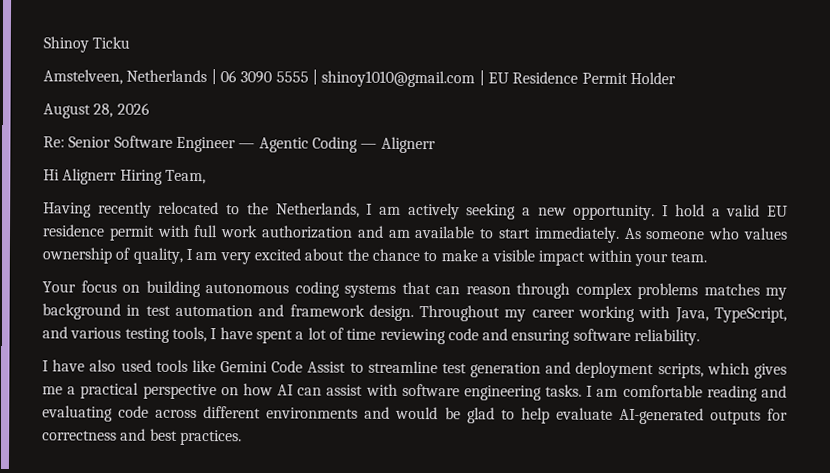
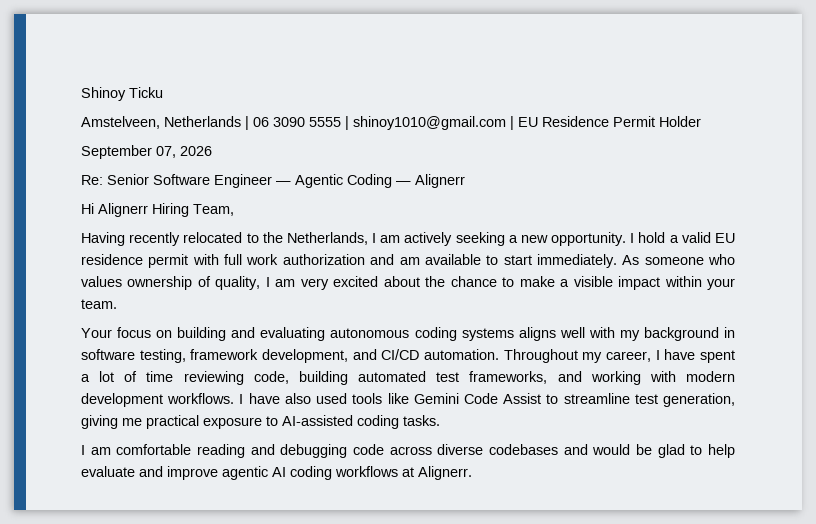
[43,103,114,119] August 28, -> [81,145,176,159] September 07,
(201, 289) none -> [231,327,326,341] and evaluating
[401,281,787,300] [42,303,787,323] [42,326,207,343] that can reason through complex problems matches my background in test automation and framework design. Throughout my career working with Java, TypeScript, and various testing tools, -> [518,327,735,341] [81,349,652,363] aligns well with my background in software testing, framework development, and CI/CD automation. Throughout my career,
[447,328,701,346] code and ensuring software reliability. // -> [253,371,735,385] [81,393,235,407] code, building automated test frameworks, and working with modern development workflows.
[470,361,787,379] [42,382,542,401] generation and deployment scripts, which gives me a practical perspective on how AI can assist with software engineering -> [663,393,735,407] [81,415,399,429] generation, giving me practical exposure to AI-assisted coding
(583, 390) none -> (440, 420) //
[42,405,113,422] evaluating -> [280,444,348,458] debugging
[203,406,359,419] different environments -> [437,444,558,455] diverse codebases
[618,407,788,425] [42,428,242,446] AI-generated outputs for correctness and best practices. -> [139,466,472,480] and improve agentic AI coding workflows at Alignerr.

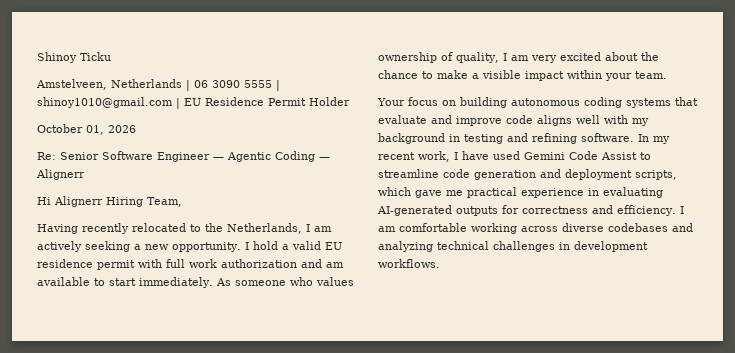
[81,145,176,159] September 07, -> [37,124,104,135] October 01,
[231,327,326,341] and evaluating -> (507, 102) none
(514, 334) none -> [675,97,698,106] [378,115,533,126] that evaluate and improve code
[81,349,735,363] [81,371,735,385] [81,393,409,407] software testing, framework development, and CI/CD automation. Throughout my career, I have spent a lot of time reviewing code, building automated test frameworks, and working with modern development workflows. I have also used tools like -> [464,133,670,144] [378,151,520,162] testing and refining software. In my recent work, I have used
[634,393,735,407] [81,415,440,429] [81,444,735,458] [81,466,472,480] test generation, giving me practical exposure to AI-assisted coding tasks. // I am comfortable reading and debugging code across diverse codebases and would be glad to help evaluate and improve agentic AI coding workflows at Alignerr. -> [443,169,677,180] [378,187,663,198] [377,205,684,216] [378,223,693,234] [378,241,648,252] [378,259,440,268] code generation and deployment scripts, which gave me practical experience in evaluating AI-generated outputs for correctness and efficiency. I am comfortable working across diverse codebases and analyzing technical challenges in development workflows.

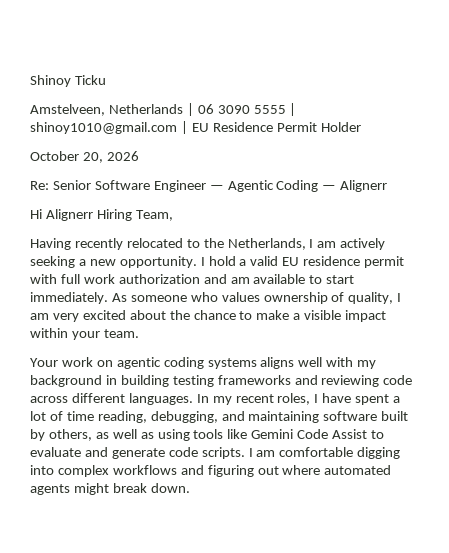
[86,125,104,135] 01, -> [82,152,103,163] 20,
[408,97,698,108] [378,115,533,126] focus on building autonomous coding systems that evaluate and improve code -> [61,357,257,369] work on agentic coding systems
[464,133,634,144] testing and refining software. -> [120,375,413,387] [30,393,193,405] building testing frameworks and reviewing code across different languages.
[418,151,450,162] work, -> [277,393,311,405] roles,
[493,151,651,160] [378,169,677,180] [378,187,663,198] [377,205,684,216] [378,223,693,234] [378,241,648,252] [378,259,440,268] used Gemini Code Assist to streamline code generation and deployment scripts, which gave me practical experience in evaluating AI-generated outputs for correctness and efficiency. I am comfortable working across diverse codebases and analyzing technical challenges in development workflows. -> [355,394,401,405] [30,411,409,423] [30,429,385,441] [30,447,401,459] [30,465,392,477] [30,483,190,495] spent a lot of time reading, debugging, and maintaining software built by others, as well as using tools like Gemini Code Assist to evaluate and generate code scripts. I am comfortable digging into complex workflows and figuring out where automated agents might break down.

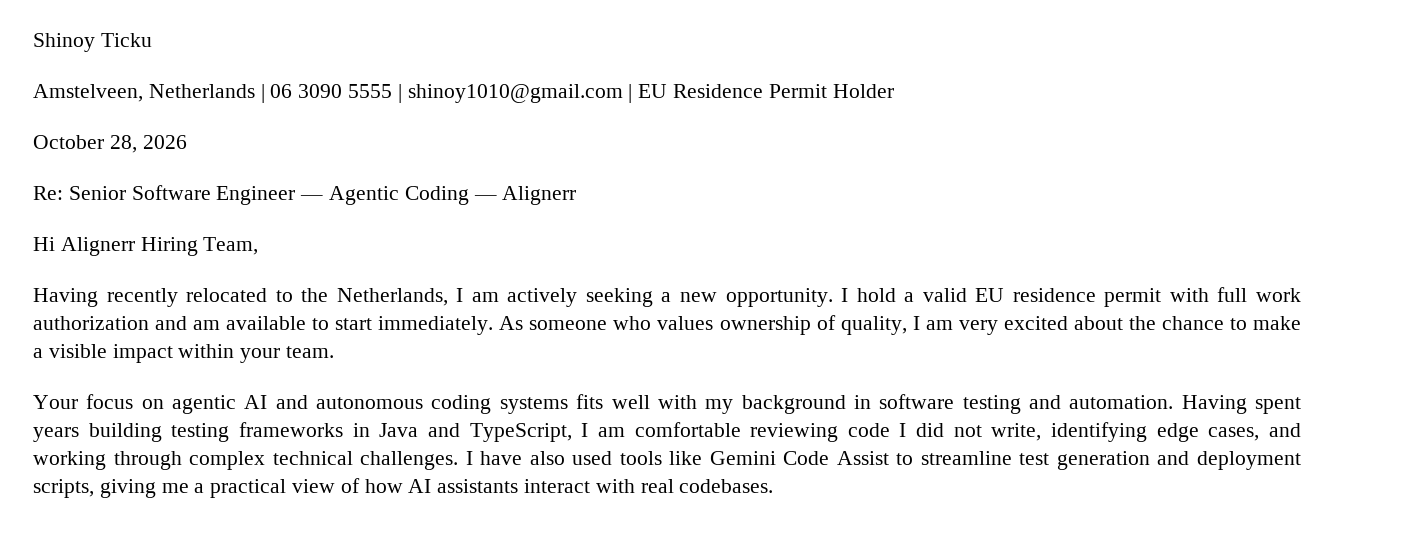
[82,152,103,163] 20, -> [109,135,137,153] 28,
[61,357,93,367] work -> [86,394,134,409] focus
(161, 363) none -> [244,395,424,409] AI and autonomous
[260,357,295,369] aligns -> [576,394,604,409] fits
[120,375,413,387] [30,393,401,405] [30,411,409,423] [30,429,190,441] building testing frameworks and reviewing code across different languages. In my recent roles, I have spent a lot of time reading, debugging, and maintaining software built by others, as well as using -> [879,394,1301,414] [33,422,1301,442] [33,451,613,470] software testing and automation. Having spent years building testing frameworks in Java and TypeScript, I am comfortable reviewing code I did not write, identifying edge cases, and working through complex technical challenges. I have also used
[30,447,401,459] [30,465,392,477] [30,483,190,495] evaluate and generate code scripts. I am comfortable digging into complex workflows and figuring out where automated agents might break down. -> [920,451,1301,470] [33,478,774,498] streamline test generation and deployment scripts, giving me a practical view of how AI assistants interact with real codebases.

